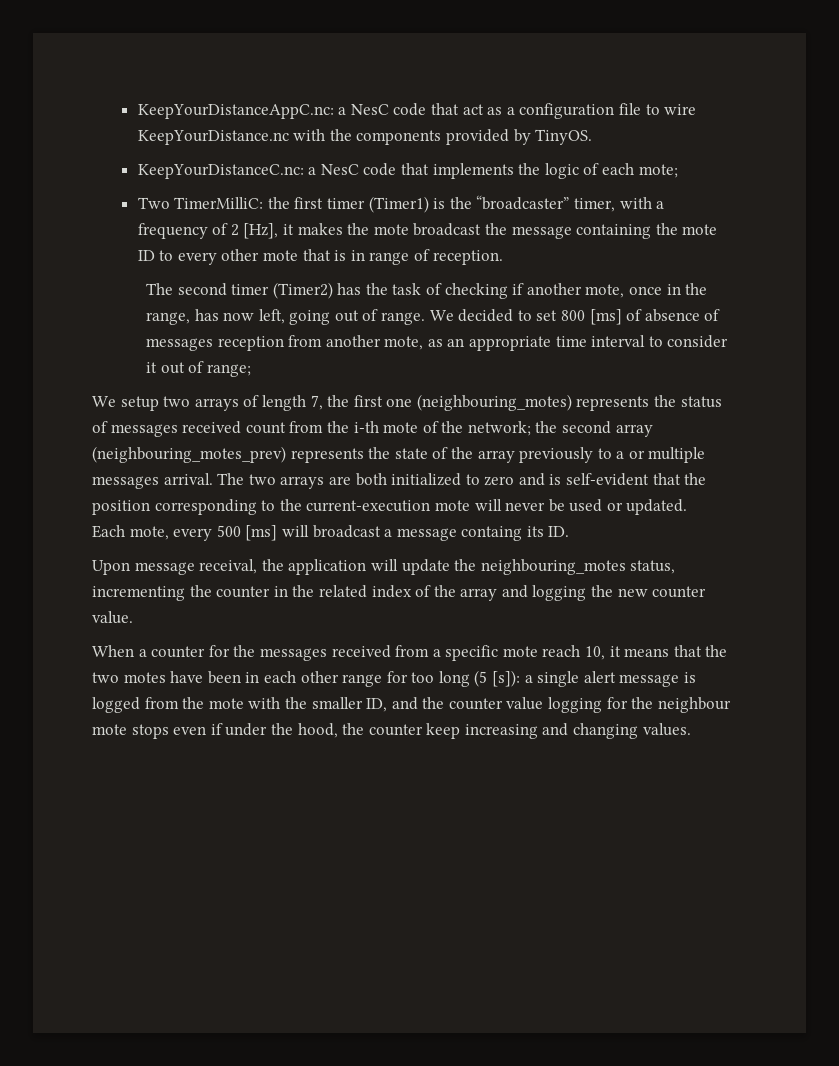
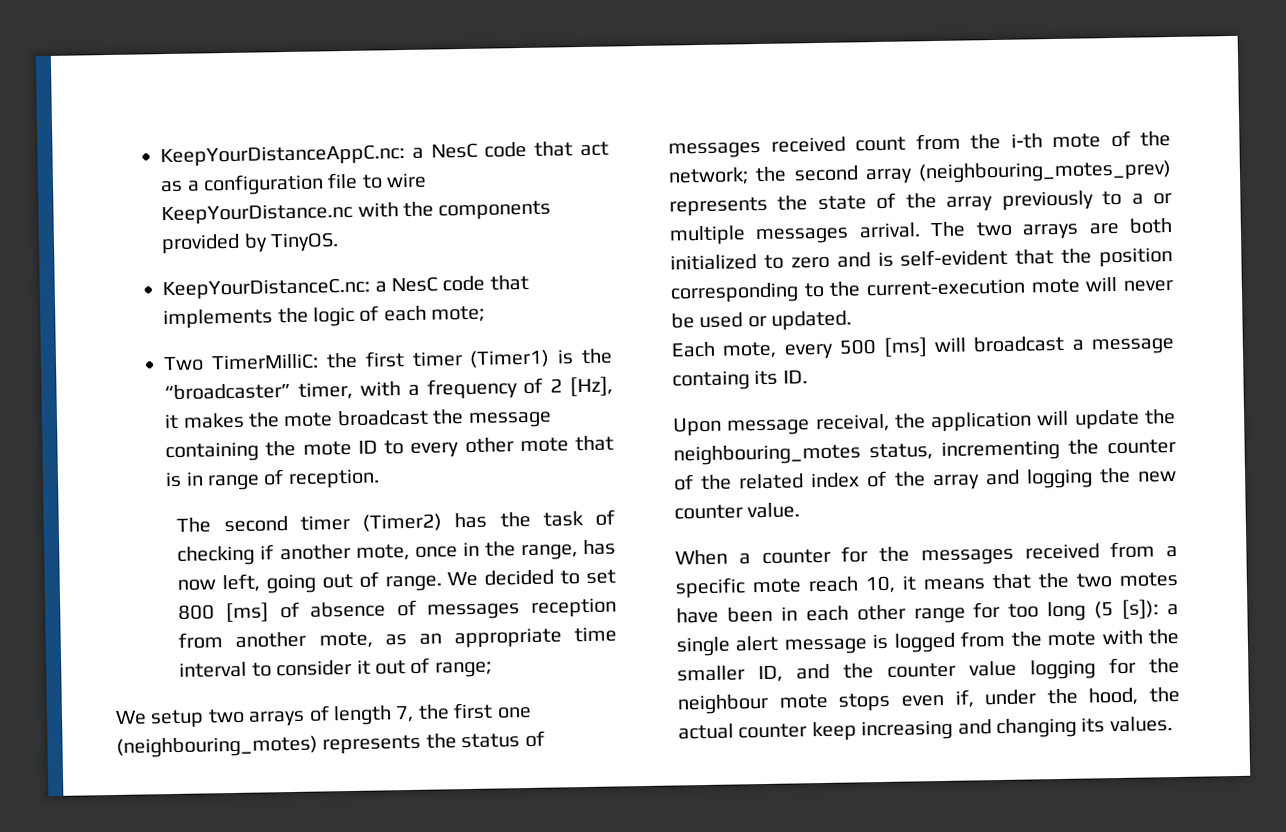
[273,586,288,597] in -> [673,474,694,491] of
[210,723,223,735] if -> [954,689,974,708] if,
(365, 729) none -> [678,723,734,740] actual
(639, 731) none -> [1081,717,1106,733] its

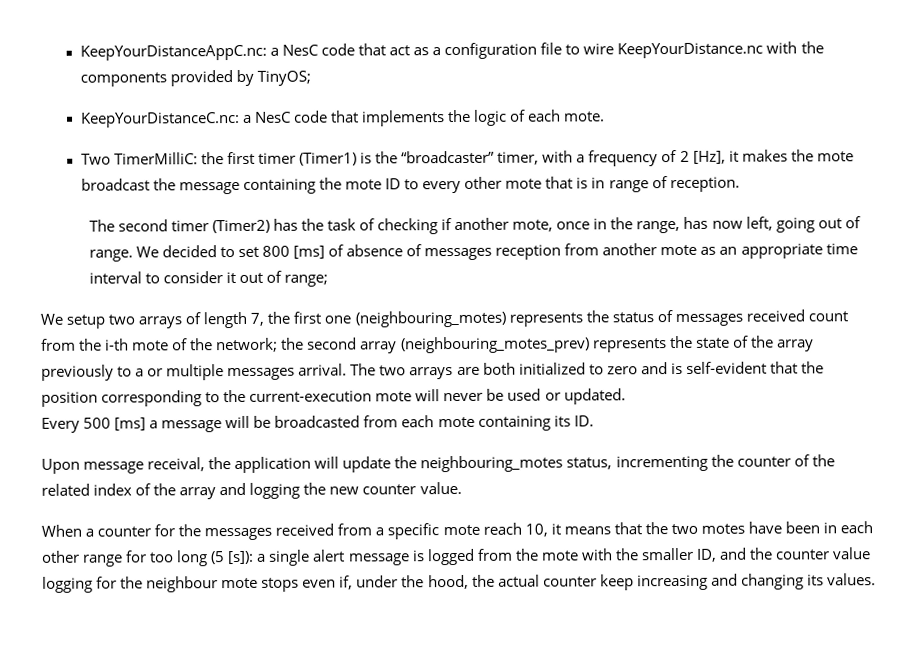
[269,232,339,253] TinyOS. -> [256,70,311,86] TinyOS;
[431,305,486,323] mote; -> [564,111,606,122] mote.
[318,631,373,649] mote, -> [660,244,698,256] mote
[671,335,1175,360] [672,370,750,391] Each mote, every 500 [ms] will broadcast a message containg -> [41,415,551,433] Every 500 [ms] a message will be broadcasted from each mote containing

